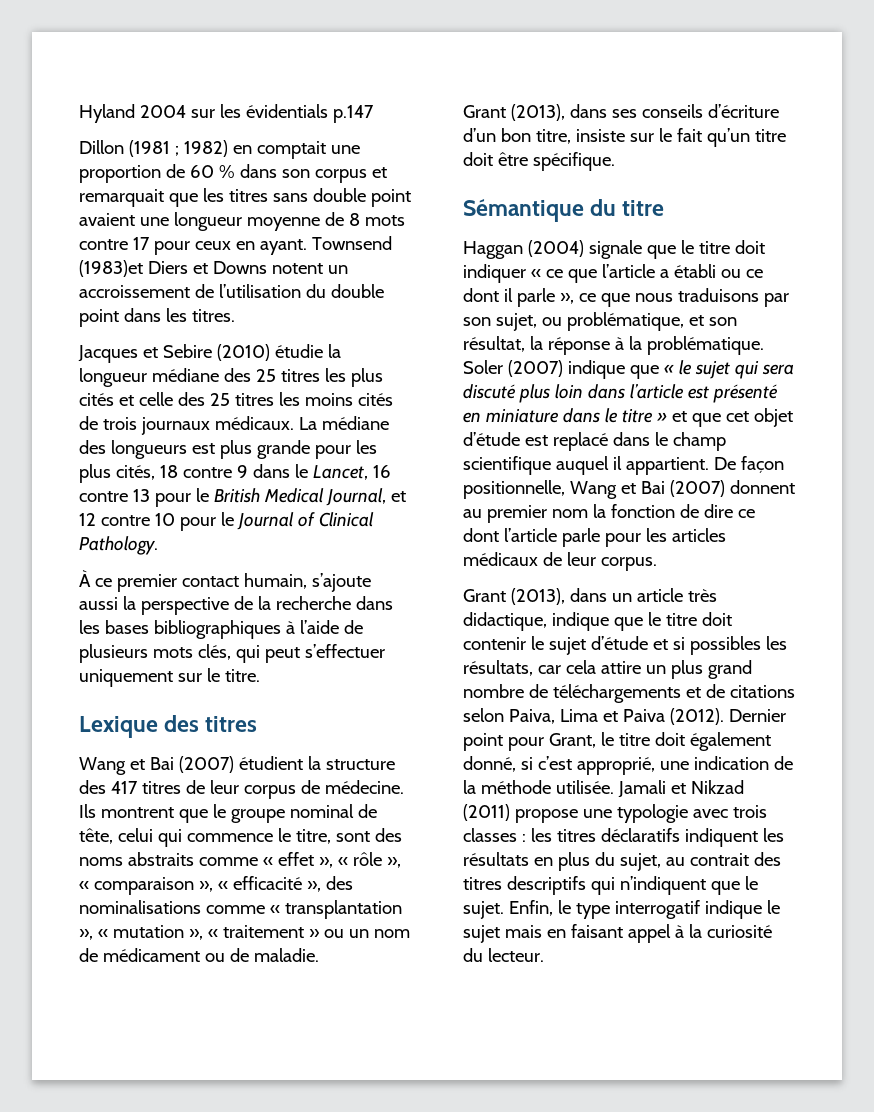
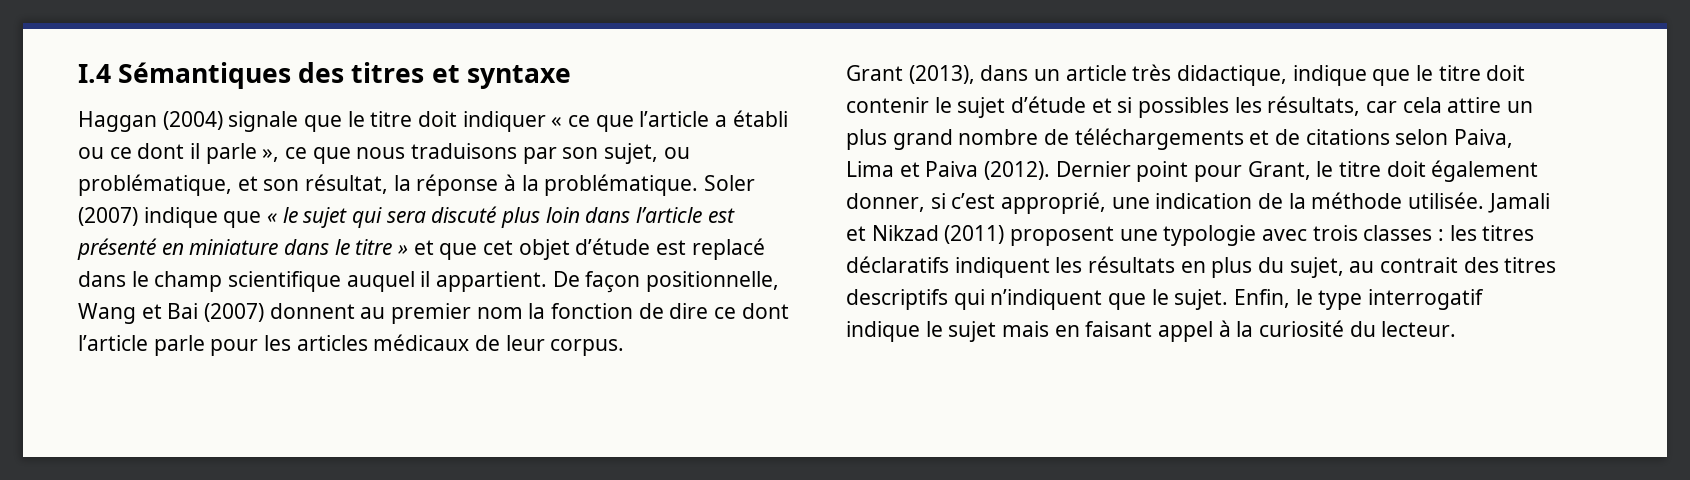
[79,104,374,123] [79,140,360,159] [79,164,387,183] [79,188,411,207] [79,212,405,231] [79,236,392,255] [79,260,348,277] [79,284,384,298] [79,308,235,327] [78,344,341,363] [79,368,383,387] [79,392,393,406] [79,416,389,435] [79,440,377,459] [79,464,391,483] [79,488,406,507] [79,512,374,531] [79,536,158,555] [79,570,371,592] [79,596,393,615] [79,620,363,639] [79,644,385,663] [79,668,260,687] [79,715,258,738] [79,756,395,775] [79,780,404,799] [79,804,377,823] [79,828,402,847] [79,852,401,868] [79,876,353,895] [79,900,402,919] [79,925,410,940] [79,948,319,962] [463,104,779,121] [463,128,786,147] [463,152,615,171] [463,199,665,222] Hyland 2004 sur les évidentials p.147 // Dillon (1981 ; 1982) en comptait une proportion de 60 % dans son corpus et remarquait que les titres sans double point avaient une longueur moyenne de 8 mots contre 17 pour ceux en ayant. Townsend (1983)et Diers et Downs notent un accroissement de l’utilisation du double point dans les titres. // Jacques et Sebire (2010) étudie la longueur médiane des 25 titres les plus cités et celle des 25 titres les moins cités de trois journaux médicaux. La médiane des longueurs est plus grande pour les plus cités, 18 contre 9 dans le Lancet, 16 contre 13 pour le British Medical Journal, et 12 contre 10 pour le Journal of Clinical Pathology. // À ce premier contact humain, s’ajoute aussi la perspective de la recherche dans les bases bibliographiques à l’aide de plusieurs mots clés, qui peut s’effectuer uniquement sur le titre. // Lexique des titres // Wang et Bai (2007) étudient la structure des 417 titres de leur corpus de médecine. Ils montrent que le groupe nominal de tête, celui qui commence le titre, sont des noms abstraits comme « effet », « rôle », « comparaison », « efficacité », des nominalisations comme « transplantation », « mutation », « traitement » ou un nom de médicament ou de maladie. // Grant (2013), dans ses conseils d’écriture d’un bon titre, insiste sur le fait qu’un titre doit être spécifique. // Sémantique du titre -> [78,62,571,89] I.4 Sémantiques des titres et syntaxe
[463,756,516,772] donné, -> [846,193,925,212] donner,
[514,809,578,823] propose -> [1010,226,1115,246] proposent

